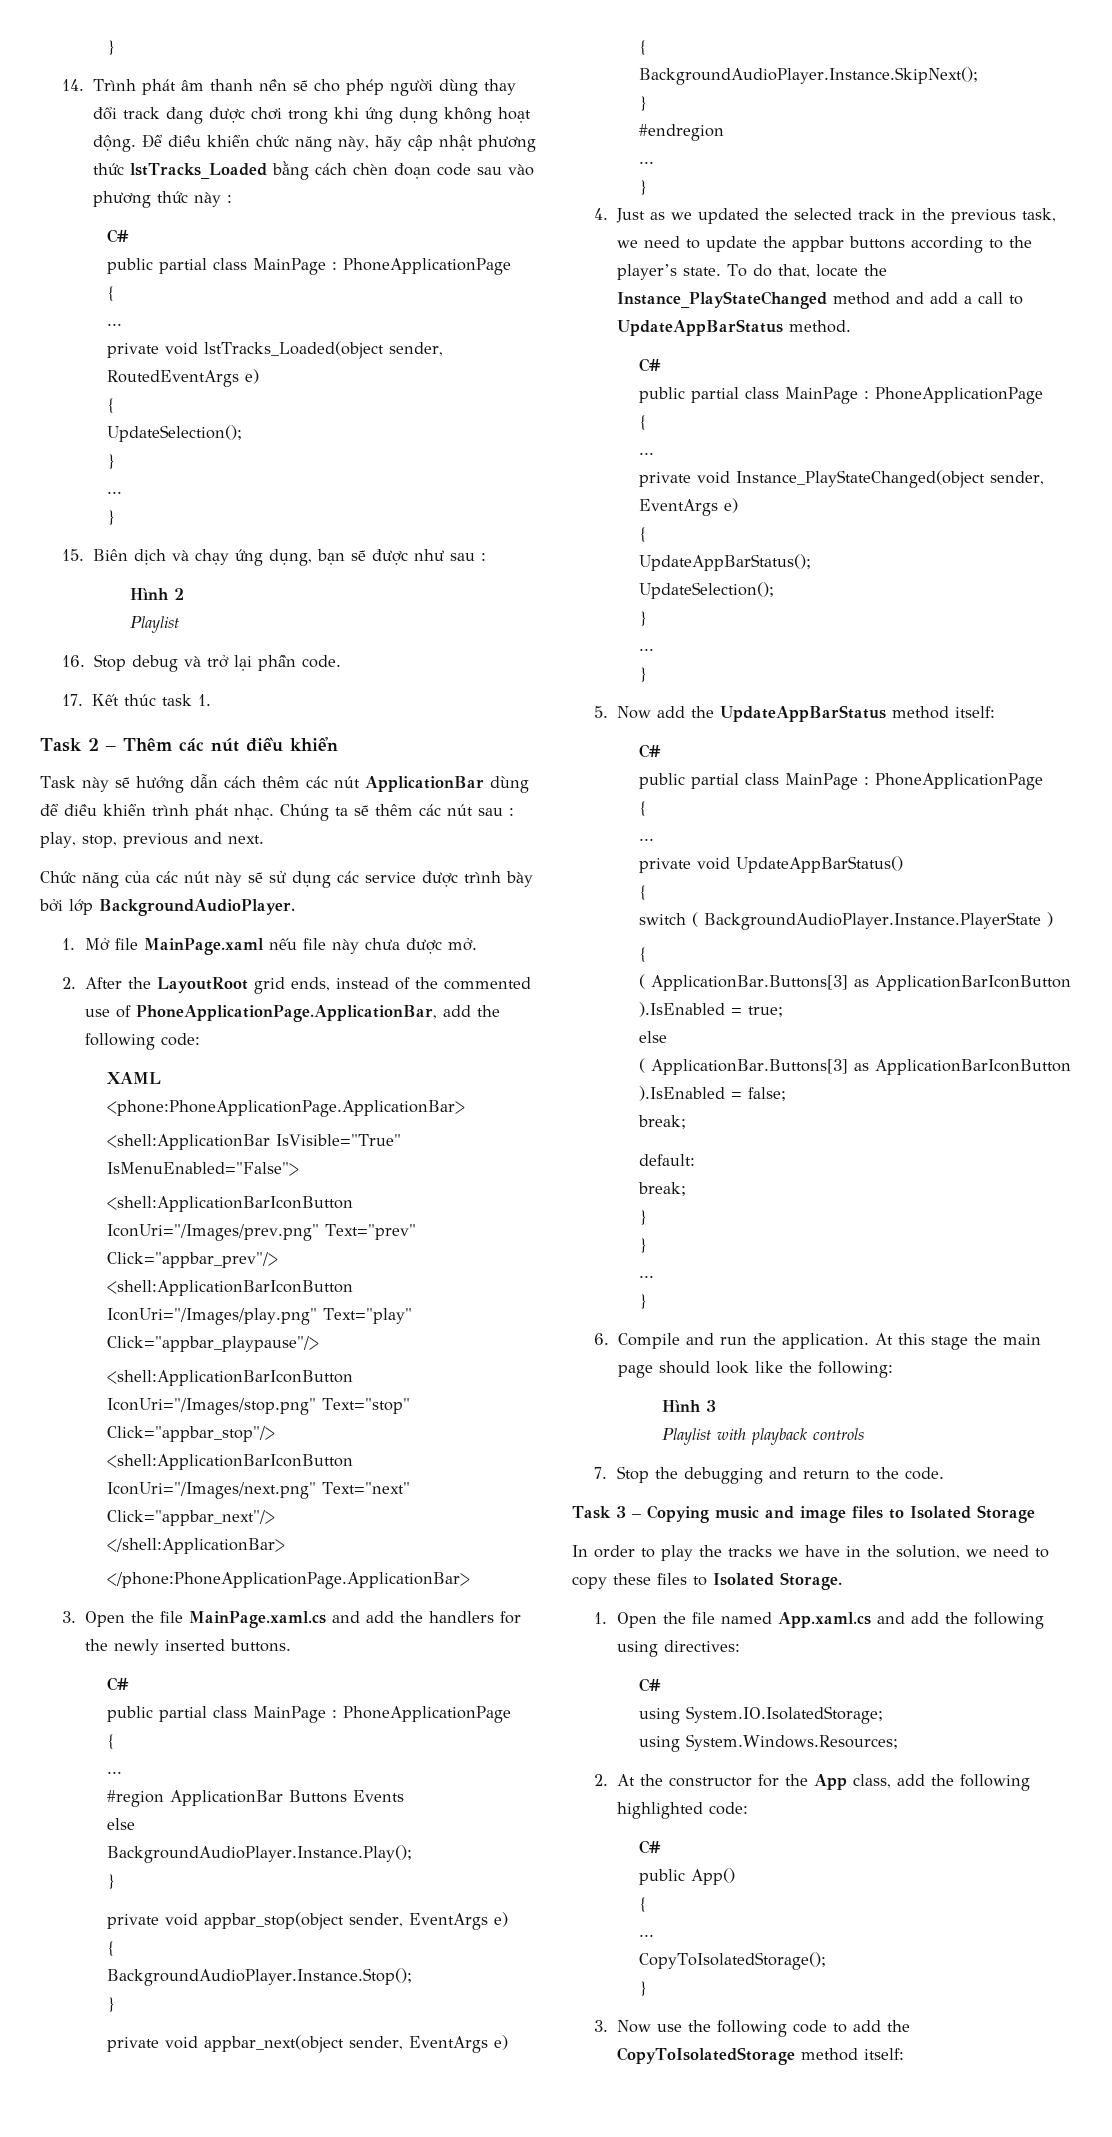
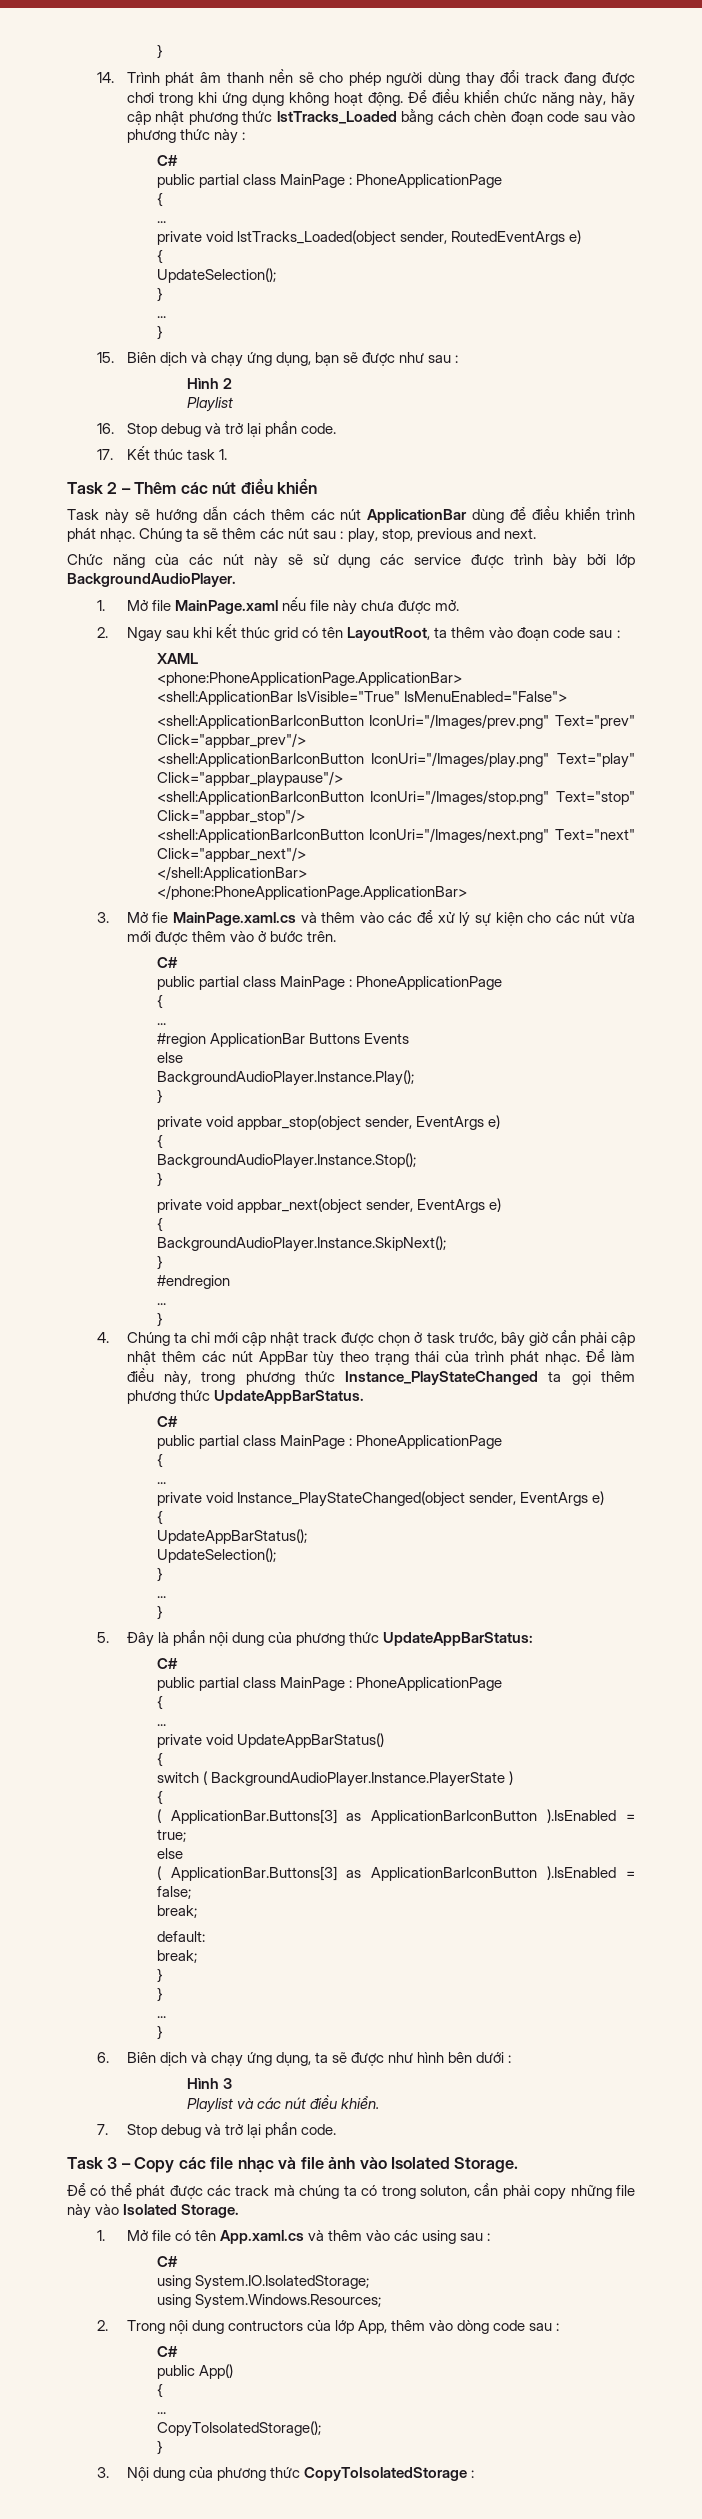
[84,977,531,994] [84,1005,500,1022] [84,1033,200,1050] After the LayoutRoot grid ends, instead of the commented use of PhoneApplicationPage.ApplicationBar, add the following code: -> [126,624,620,642] Ngay sau khi kết thúc grid có tên LayoutRoot, ta thêm vào đoạn code sau :
[84,1611,521,1628] [84,1639,291,1655] Open the file MainPage.xaml.cs and add the handlers for the newly inserted buttons. -> [126,910,635,927] [126,931,337,945] Mở fie MainPage.xaml.cs và thêm vào các để xử lý sự kiện cho các nút vừa mới được thêm vào ở bước trên.
[615,208,1056,224] [616,236,1032,253] [616,264,887,280] [616,291,1023,309] [616,319,851,336] Just as we updated the selected track in the previous task, we need to update the appbar buttons according to the player’s state. To do that, locate the Instance_PlayStateChanged method and add a call to UpdateAppBarStatus method. -> [126,1330,635,1347] [126,1349,636,1366] [126,1368,635,1386] [126,1390,364,1404] Chúng ta chỉ mới cập nhật track được chọn ở task trước, bây giờ cần phải cập nhật thêm các nút AppBar tùy theo trạng thái của trình phát nhạc. Để làm điều này, trong phương thức Instance_PlayStateChanged ta gọi thêm phương thức UpdateAppBarStatus.
[616,705,995,722] Now add the UpdateAppBarStatus method itself: -> [126,1630,534,1647] Đây là phần nội dung của phương thức UpdateAppBarStatus:
[617,1333,1041,1350] [617,1361,893,1378] [661,1400,716,1412] [661,1428,864,1445] [594,1466,944,1484] [572,1505,1035,1523] [572,1545,1049,1561] [572,1572,842,1590] [594,1612,1044,1629] [616,1640,740,1657] Compile and run the application. At this stage the main page should look like the following: // Hình 3 // Playlist with playback controls // 7. Stop the debugging and return to the code. // Task 3 – Copying music and image files to Isolated Storage // In order to play the tracks we have in the solution, we need to copy these files to Isolated Storage. // 1. Open the file named App.xaml.cs and add the following using directives: -> [126,2052,512,2067] [186,2078,232,2089] [186,2095,379,2113] [96,2122,337,2138] [67,2157,519,2173] [67,2183,636,2200] [67,2204,240,2219] [96,2230,491,2244] Biên dịch và chạy ứng dụng, ta sẽ được như hình bên dưới : // Hình 3 // Playlist và các nút điều khiển. // 7. Stop debug và trở lại phần code. // Task 3 – Copy các file nhạc và file ảnh vào Isolated Storage. // Để có thể phát được các track mà chúng ta có trong soluton, cần phải copy những file này vào Isolated Storage. // 1. Mở file có tên App.xaml.cs và thêm vào các using sau :
[616,1774,1030,1791] [616,1802,748,1819] At the constructor for the App class, add the following highlighted code: -> [126,2320,560,2334] Trong nội dung contructors của lớp App, thêm vào dòng code sau :
[616,2020,910,2037] [616,2047,904,2065] Now use the following code to add the CopyToIsolatedStorage method itself: -> [126,2467,475,2481] Nội dung của phương thức CopyToIsolatedStorage :

